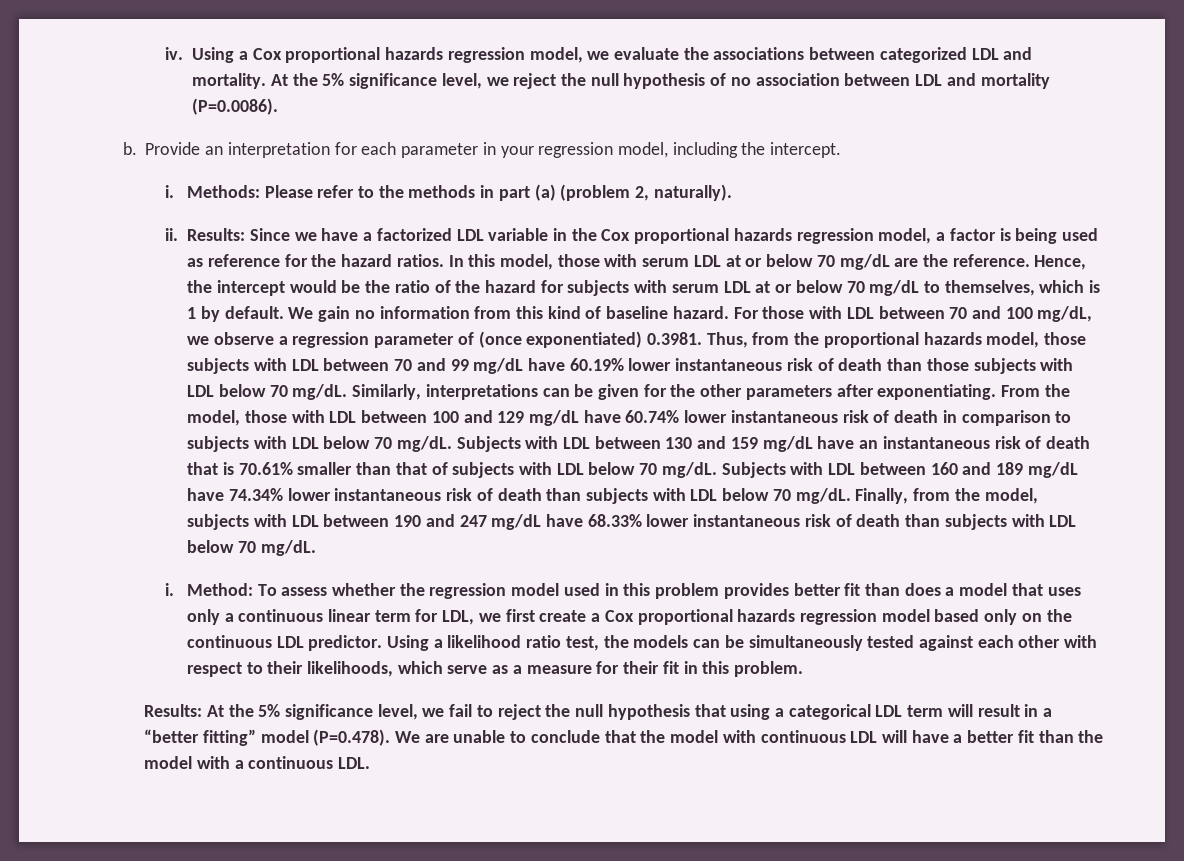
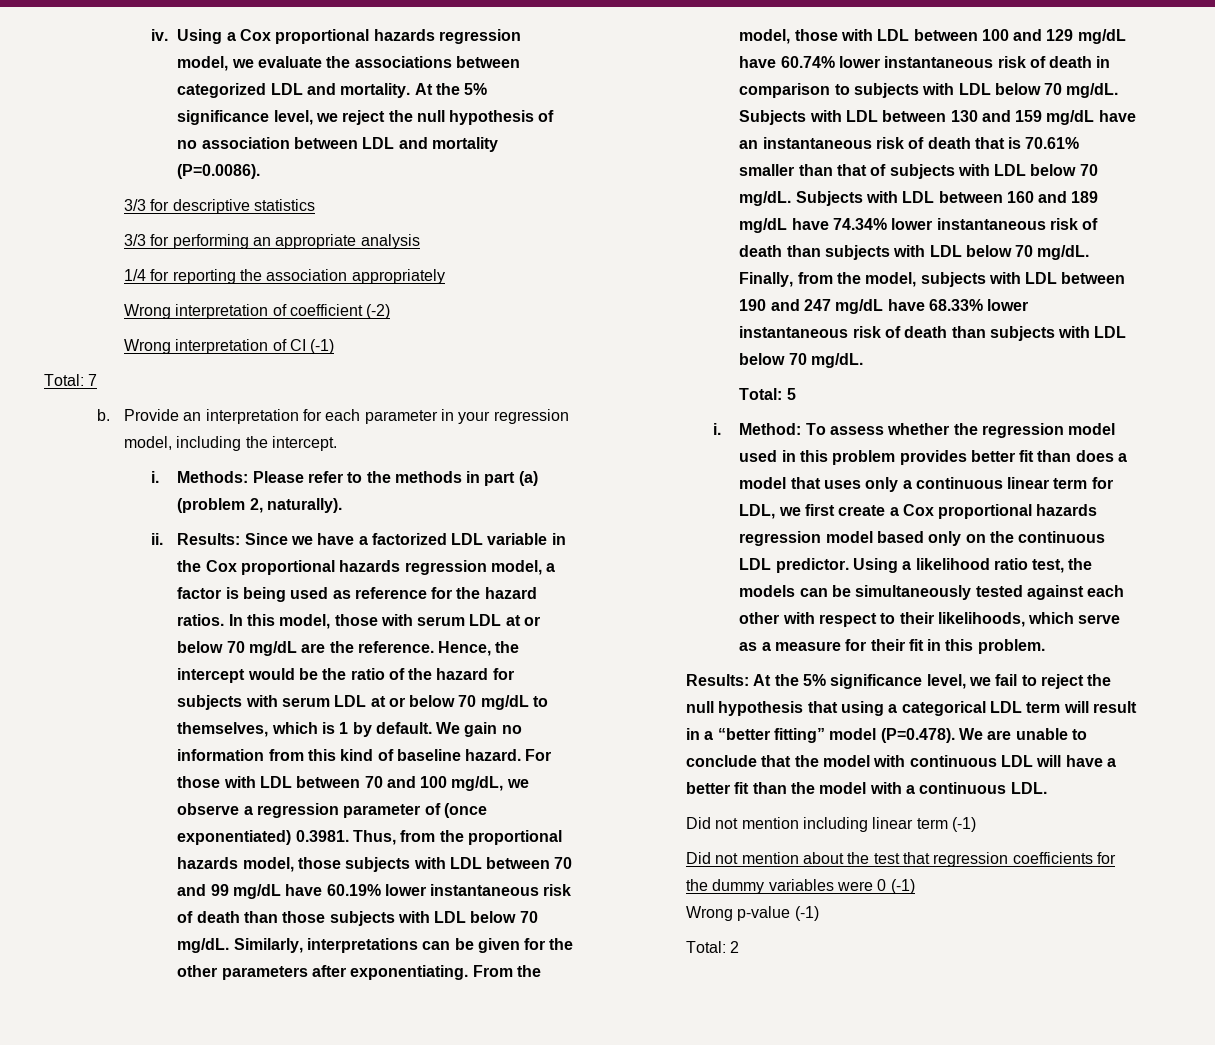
(279, 106) none -> [123,199,315,214] [123,234,420,249] [123,269,445,284] [123,304,391,319] [123,339,335,354] [44,374,98,386] // 3/3 for descriptive statistics // 3/3 for performing an appropriate analysis // 1/4 for reporting the association appropriately // Wrong interpretation of coefficient (-2) // Wrong interpretation of CI (-1) // Total: 7
(316, 548) none -> [739,388,796,400] // Total: 5
(370, 763) none -> [685,817,976,832] [685,852,1116,867] [685,879,915,894] [685,906,819,921] [685,941,740,953] // Did not mention including linear term (-1) // Did not mention about the test that regression coefficients for the dummy variables were 0 (-1) // Wrong p-value (-1) // Total: 2

